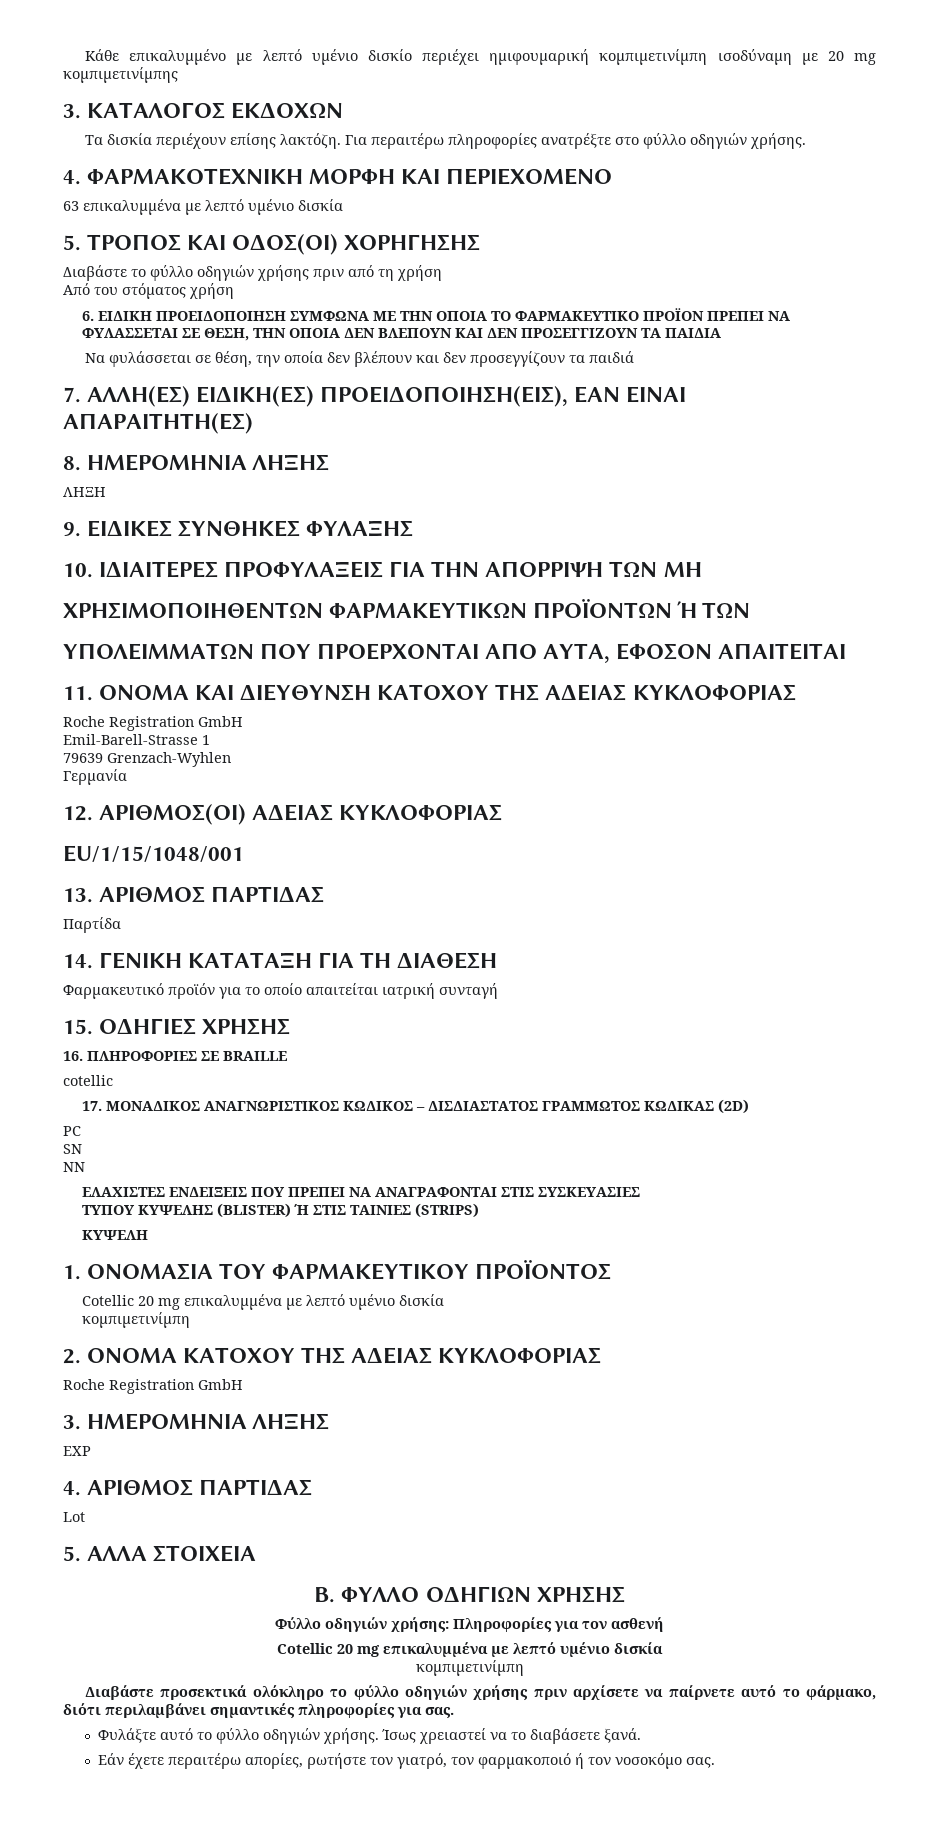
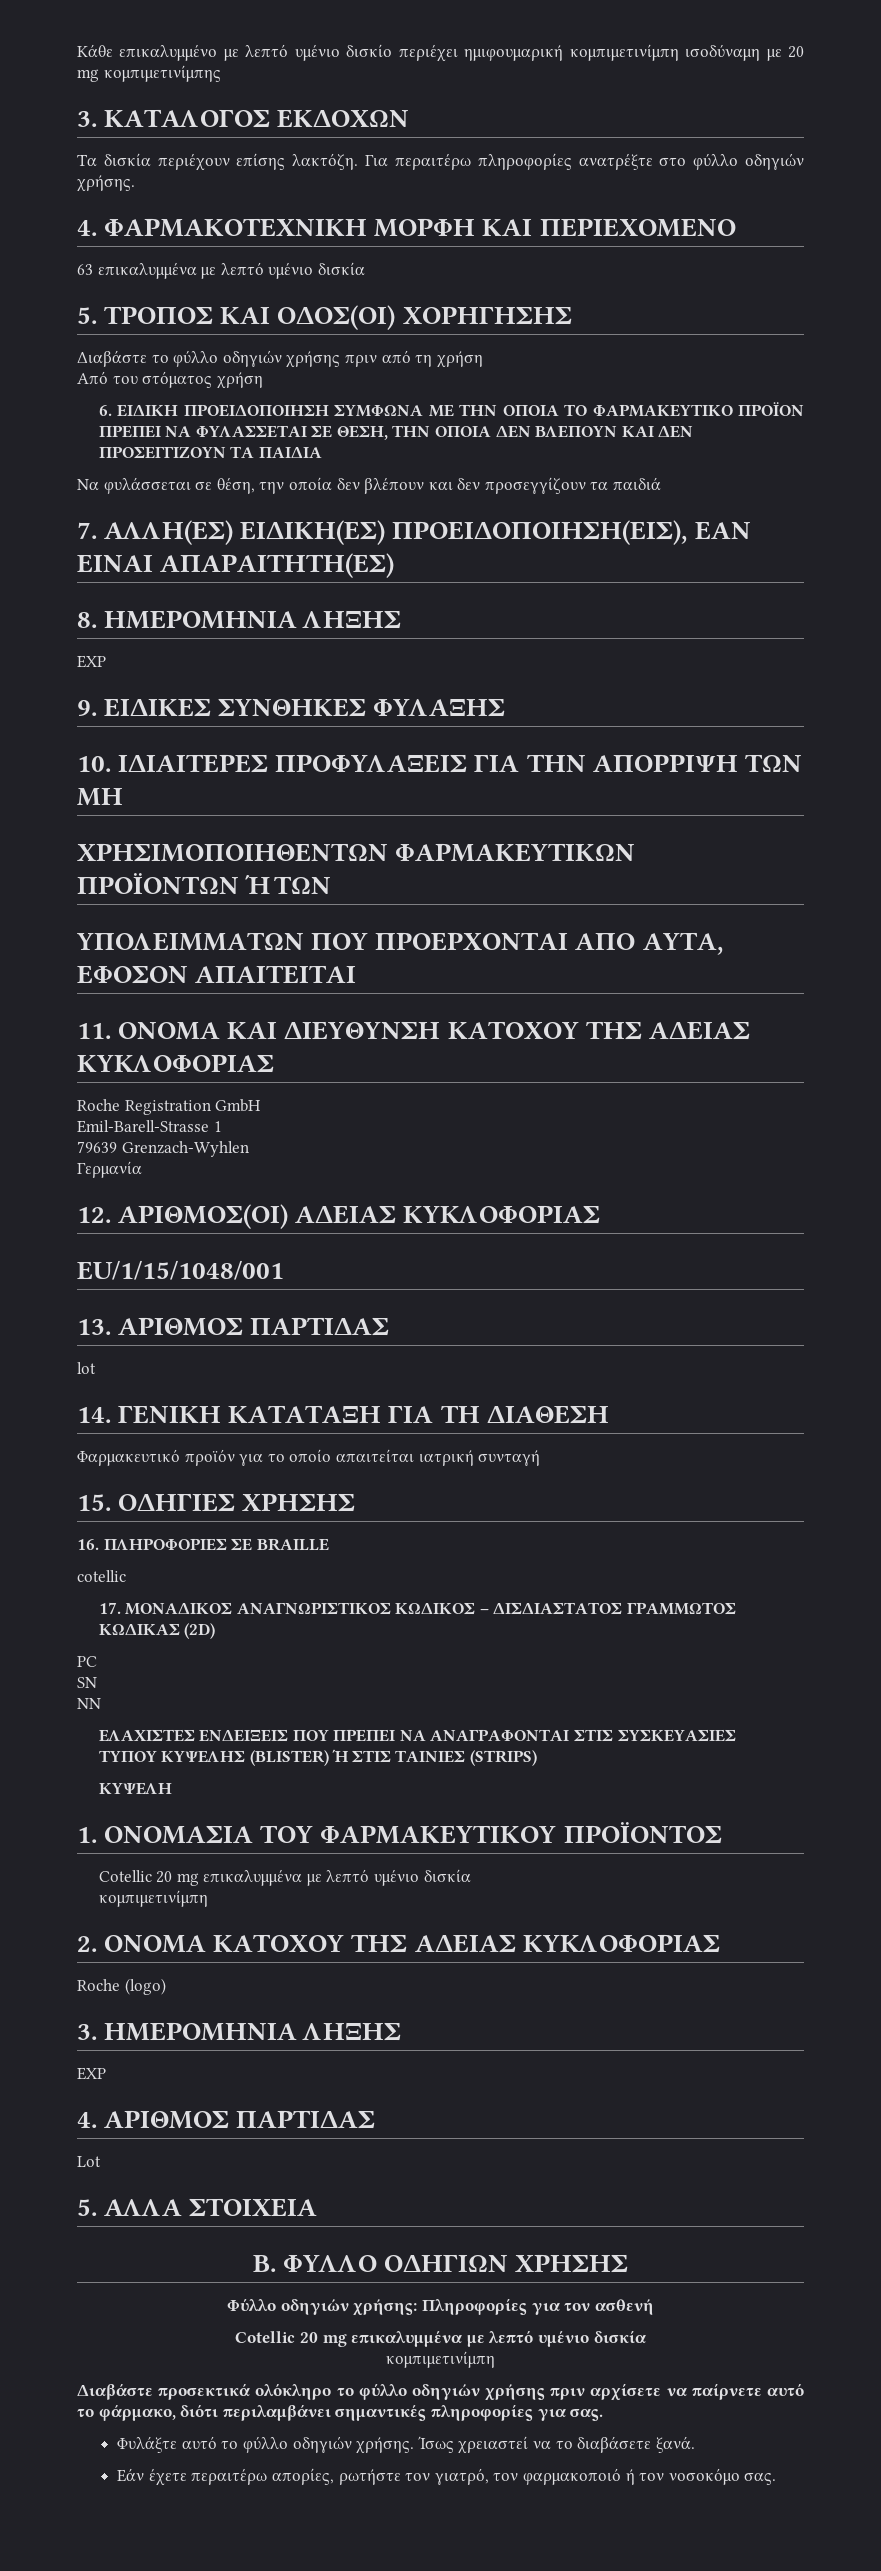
[63,487,106,497] ΛΗΞΗ -> [77,655,106,668] EXP
[63,917,121,933] Παρτίδα -> [77,1362,96,1374] lot
[109,1379,243,1394] Registration GmbH -> [124,1978,166,1995] (logo)

